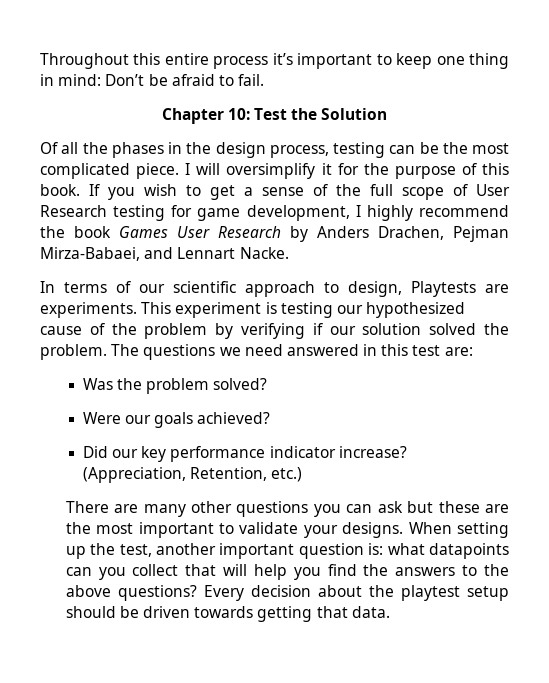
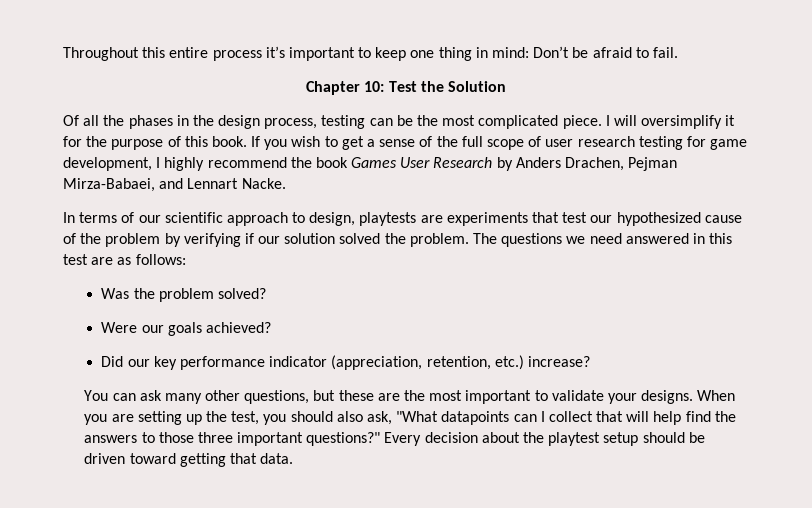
[476,184,510,196] [40,205,107,217] User Research -> [545,136,635,147] user research
[411,281,509,297] [40,302,333,318] Playtests are experiments. This experiment is testing -> [359,212,588,226] playtests are experiments that test
[444,347,473,356] are: -> [91,254,186,265] are as follows:
[338,446,407,458] [82,467,303,483] [65,501,403,517] increase? (Appreciation, Retention, etc.) // There are many other questions you can ask -> [331,355,590,370] [84,390,310,404] (appreciation, retention, etc.) increase? // You can ask many other questions,
(452, 528) none -> [84,414,134,425] you are
[155,543,425,559] another important question is: what -> [263,411,439,425] you should also ask, "What
[98,567,126,580] you -> [540,411,545,422] I
[293,567,321,580] you -> (682, 418) none
[484,564,510,576] [65,585,197,601] the above questions? -> [158,432,381,446] those three important questions?"
[194,606,254,618] towards -> [129,453,176,464] toward

